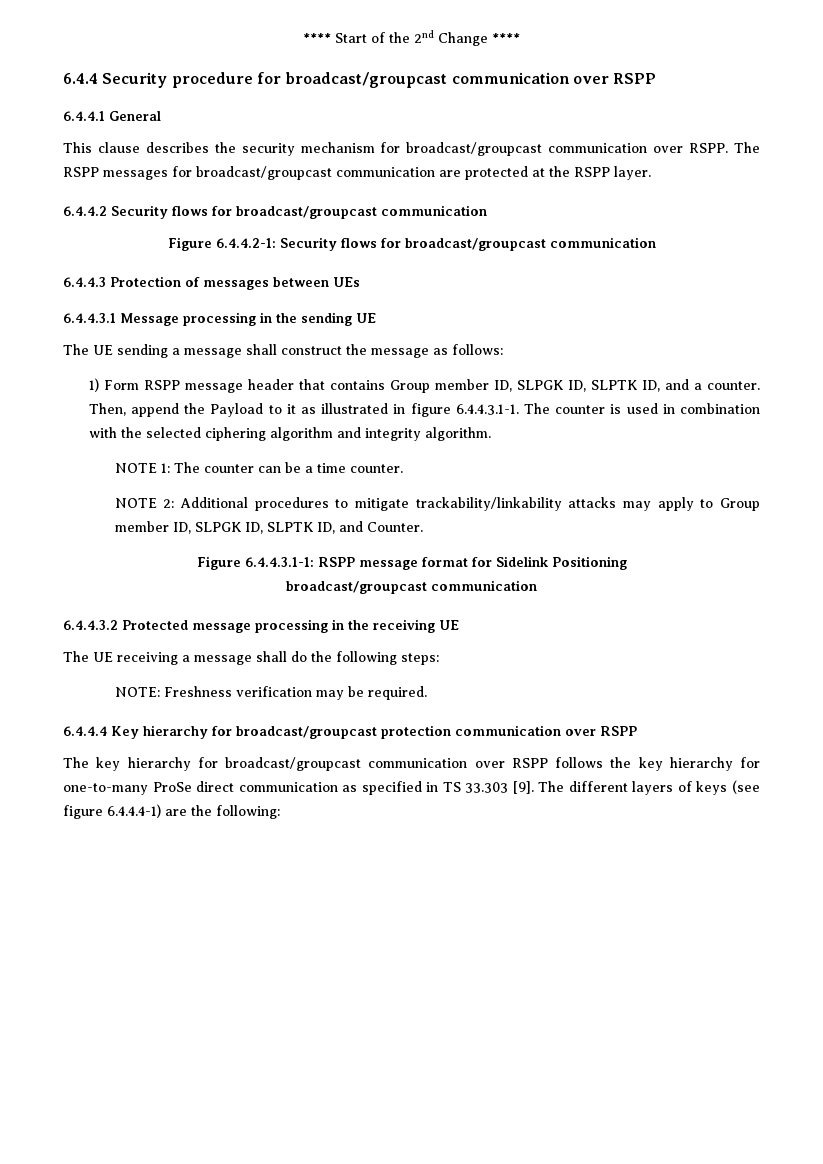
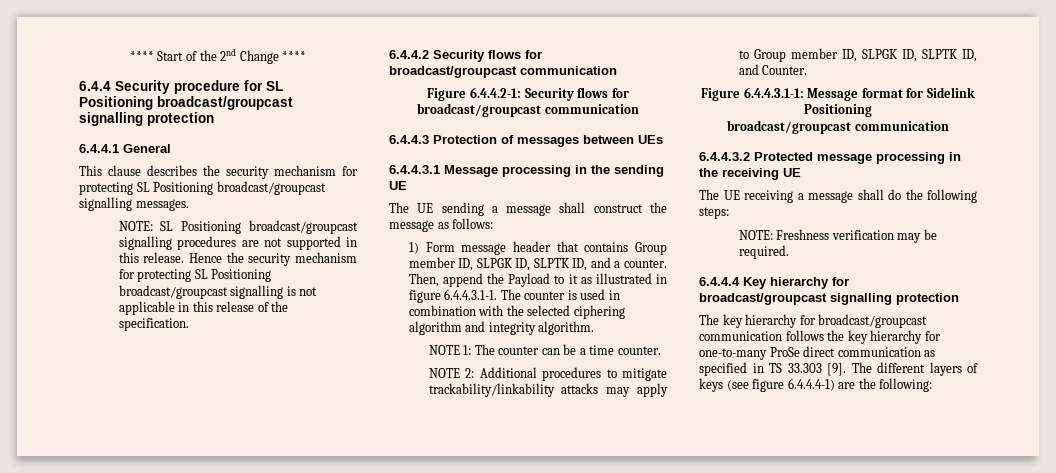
[285,72,657,88] broadcast/groupcast communication over RSPP -> [266,81,283,91] [79,96,293,110] [79,112,214,126] SL Positioning broadcast/groupcast signalling protection
[406,142,761,156] [63,166,651,180] broadcast/groupcast communication over RSPP. The RSPP messages for broadcast/groupcast communication are protected at the RSPP layer. -> [79,181,326,195] [79,197,189,211] [118,220,358,234] [118,236,358,250] [118,252,357,266] [118,269,272,282] [118,285,318,299] [118,301,289,315] [118,318,189,331] protecting SL Positioning broadcast/groupcast signalling messages. // NOTE: SL Positioning broadcast/groupcast signalling procedures are not supported in this release. Hence the security mechanism for protecting SL Positioning broadcast/groupcast signalling is not applicable in this release of the specification.
[143,380,180,390] RSPP -> (455, 247) none
[317,557,418,570] RSPP message -> [807,88,859,101] Message
[381,725,637,739] protection communication over RSPP -> [830,293,959,305] signalling protection
[474,758,548,768] over RSPP -> (782, 336) none

